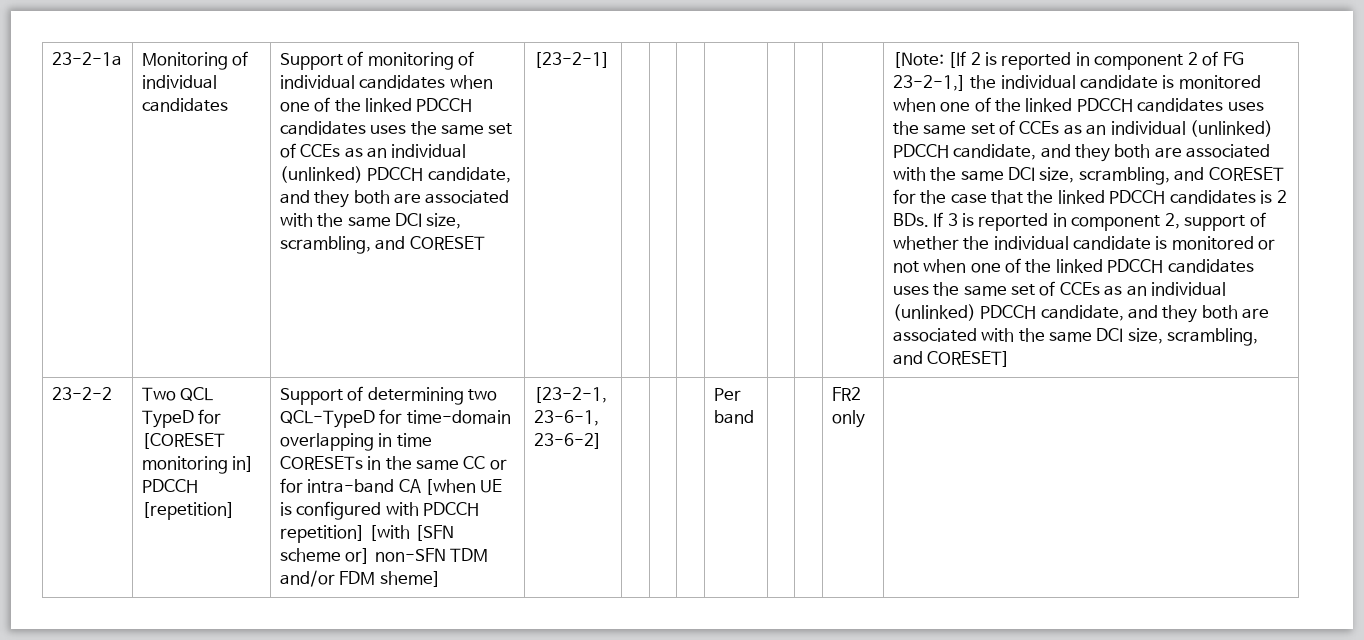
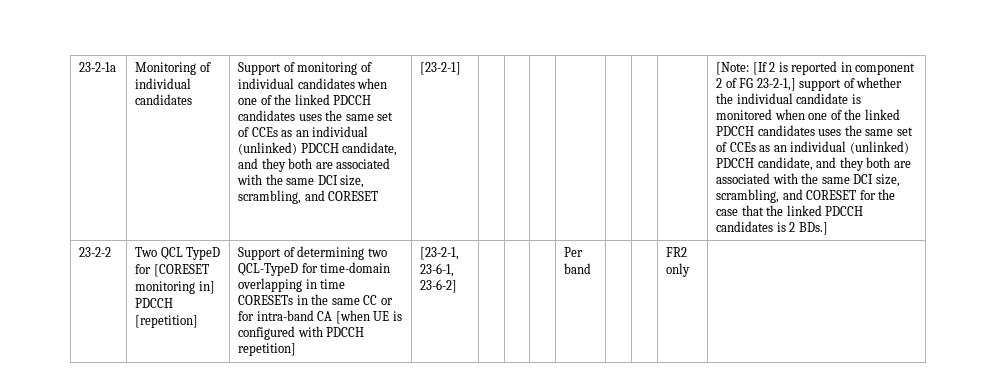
(966, 83) none -> [799,77,903,91] support of whether
[892,212,1266,231] [892,236,1276,250] [892,258,1254,273] [892,281,1227,296] [892,304,1270,323] [892,328,1259,346] [892,351,1011,367] BDs. If 3 is reported in component 2, support of whether the individual candidate is monitored or not when one of the linked PDCCH candidates uses the same set of CCEs as an individual (unlinked) PDCCH candidate, and they both are associated with the same DCI size, scrambling, and CORESET] -> [798,222,828,235] BDs.]
[369,525,454,541] [279,548,488,564] [279,570,441,587] [with [SFN scheme or] non-SFN TDM and/or FDM sheme] -> (297, 349) none

